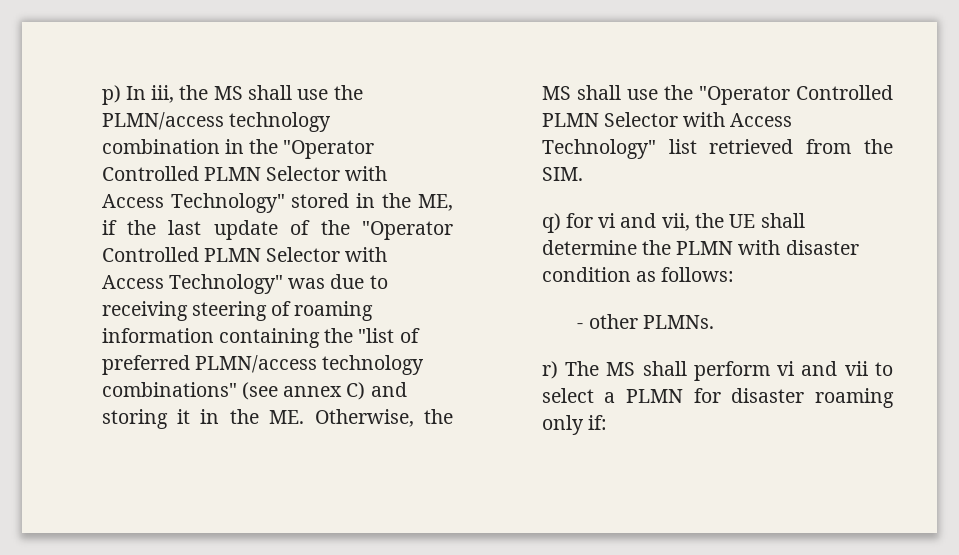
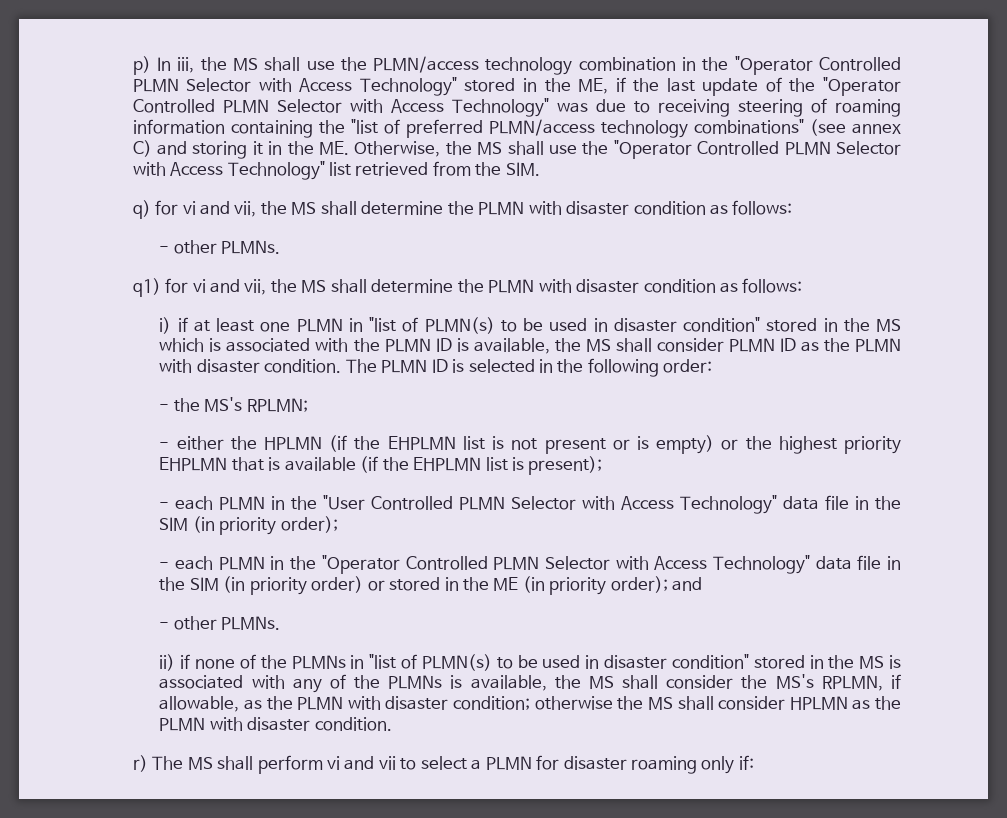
[729,214,756,228] UE -> [291,202,317,215] MS
(714, 322) none -> [132,278,803,297] [159,317,902,334] [159,338,902,354] [159,358,713,377] [159,397,308,412] [159,435,901,454] [159,456,603,475] [159,495,901,514] [159,516,338,535] [159,555,902,574] [159,576,703,595] [159,616,281,630] [159,654,901,671] [159,674,902,693] [159,696,901,712] [159,717,392,731] // q1) for vi and vii, the MS shall determine the PLMN with disaster condition as follows: // i) if at least one PLMN in "list of PLMN(s) to be used in disaster condition" stored in the MS which is associated with the PLMN ID is available, the MS shall consider PLMN ID as the PLMN with disaster condition. The PLMN ID is selected in the following order: // - the MS's RPLMN; // - either the HPLMN (if the EHPLMN list is not present or is empty) or the highest priority EHPLMN that is available (if the EHPLMN list is present); // - each PLMN in the "User Controlled PLMN Selector with Access Technology" data file in the SIM (in priority order); // - each PLMN in the "Operator Controlled PLMN Selector with Access Technology" data file in the SIM (in priority order) or stored in the ME (in priority order); and // - other PLMNs. // ii) if none of the PLMNs in "list of PLMN(s) to be used in disaster condition" stored in the MS is associated with any of the PLMNs is available, the MS shall consider the MS's RPLMN, if allowable, as the PLMN with disaster condition; otherwise the MS shall consider HPLMN as the PLMN with disaster condition.

